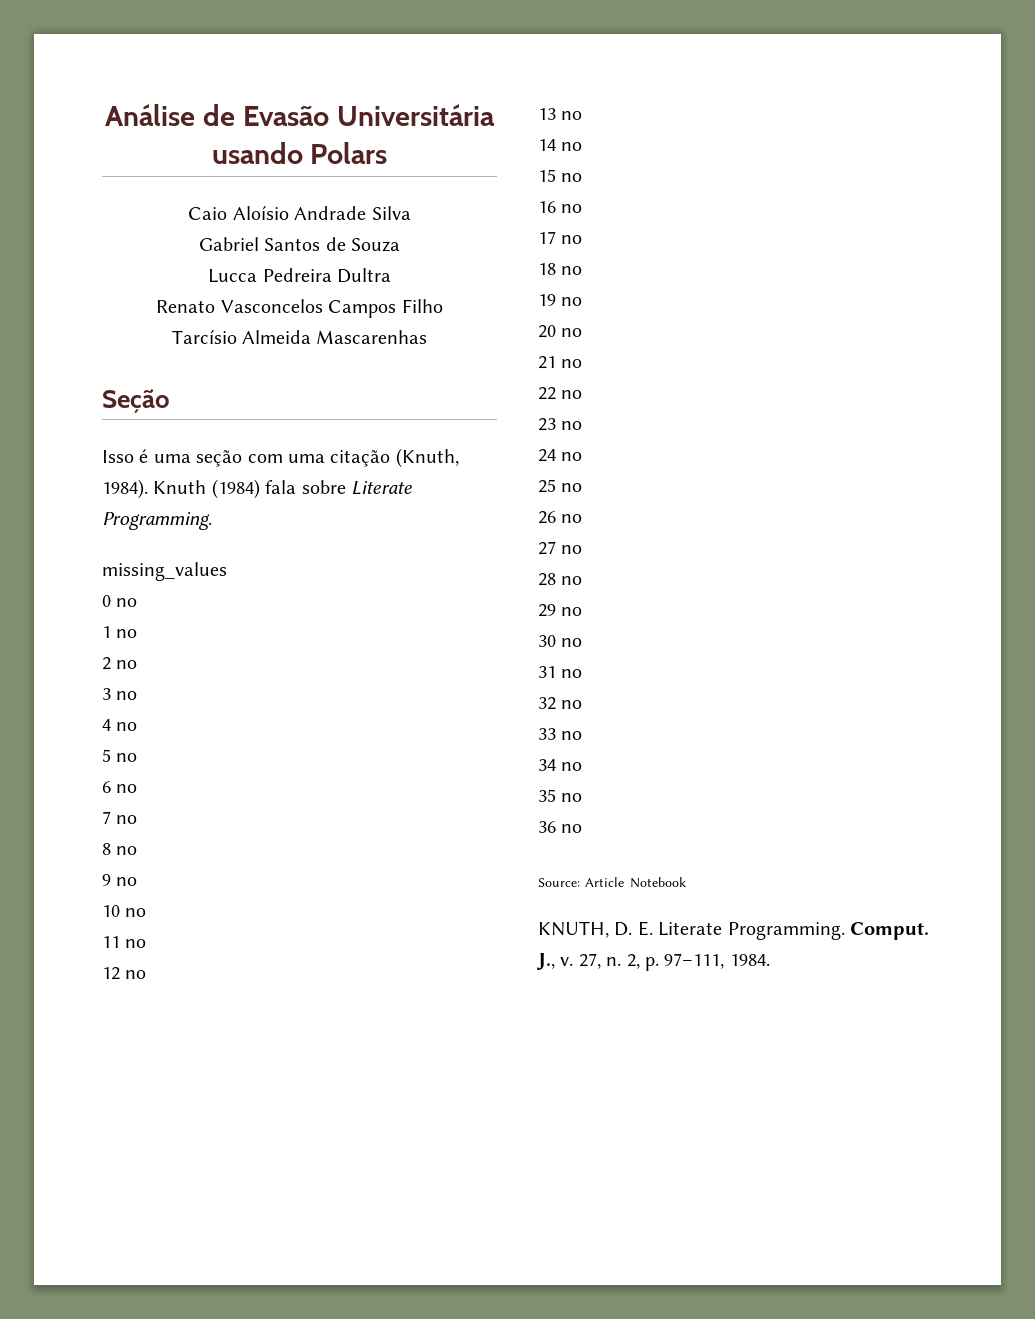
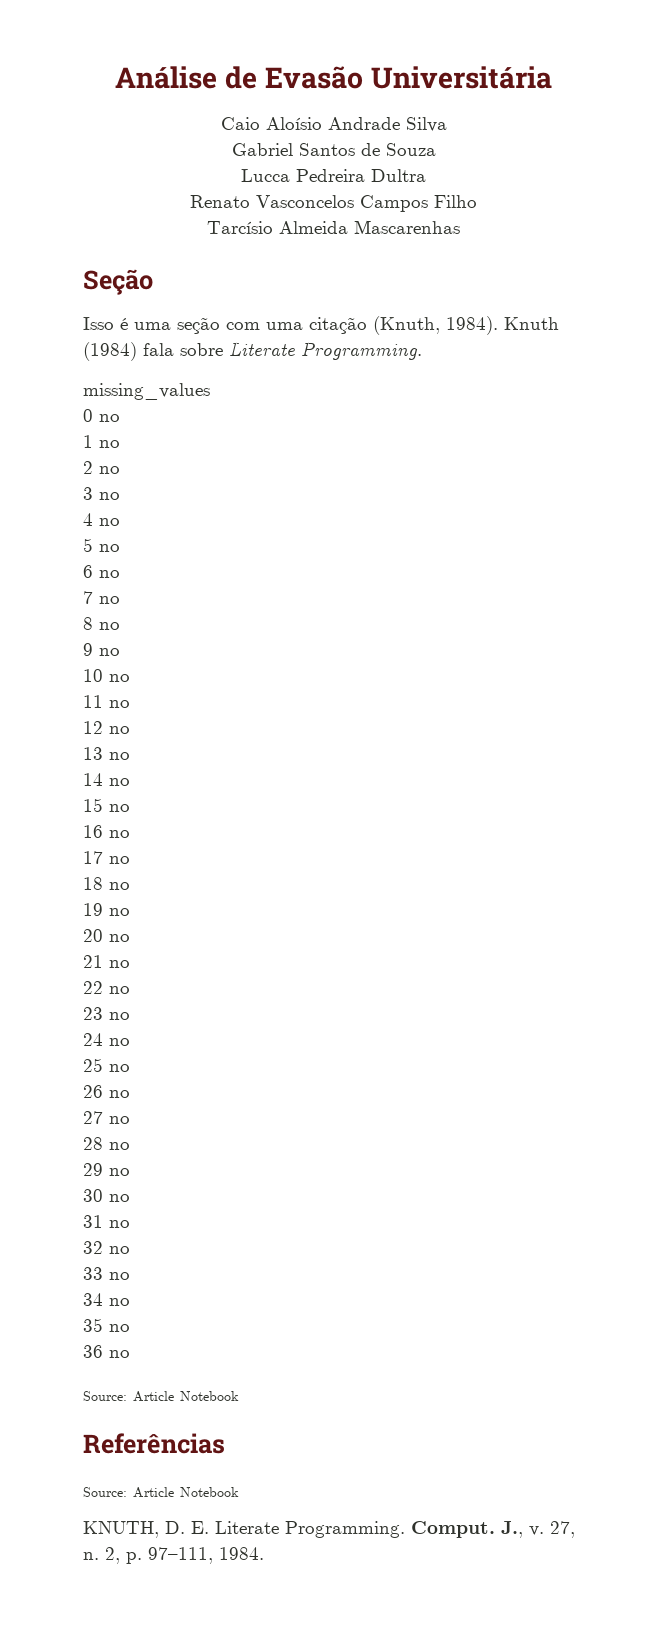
[211,142,388,164] usando Polars -> (552, 77) none
(686, 882) none -> [83,1433,225,1454] [83,1487,239,1498] // Referências // Source: Article Notebook

